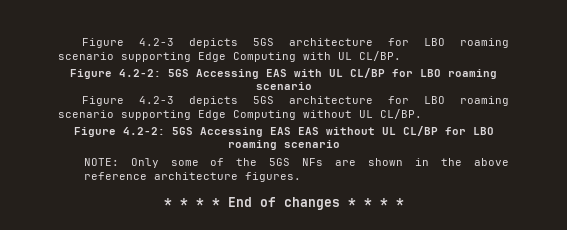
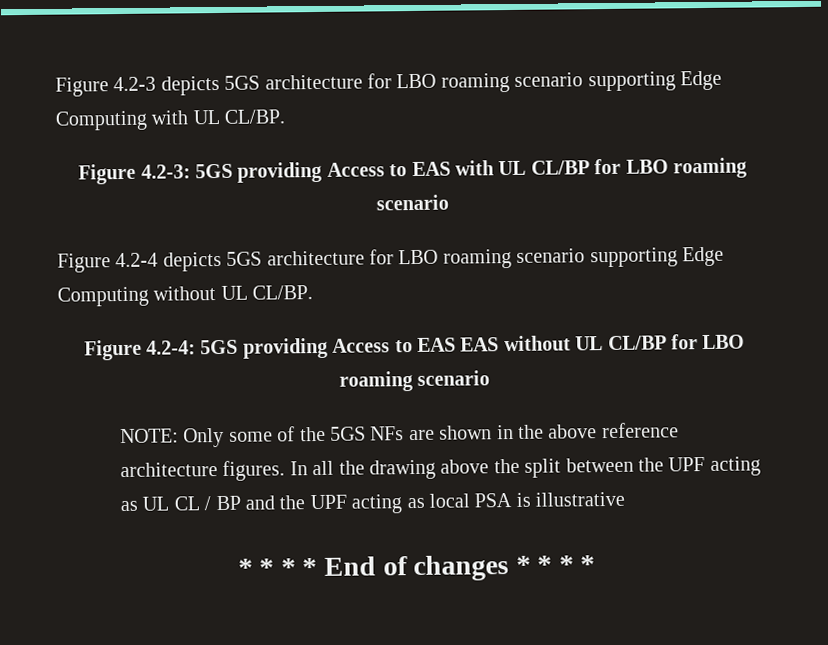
[119,69,259,79] 4.2-2: 5GS Accessing -> [140,161,408,183] 4.2-3: 5GS providing Access to
[138,96,174,104] 4.2-3 -> [115,252,159,268] 4.2-4
[122,127,263,137] 4.2-2: 5GS Accessing -> [146,337,413,359] 4.2-4: 5GS providing Access to
(301, 177) none -> [289,456,761,480] [119,491,626,514] In all the drawing above the split between the UPF acting as UL CL / BP and the UPF acting as local PSA is illustrative

